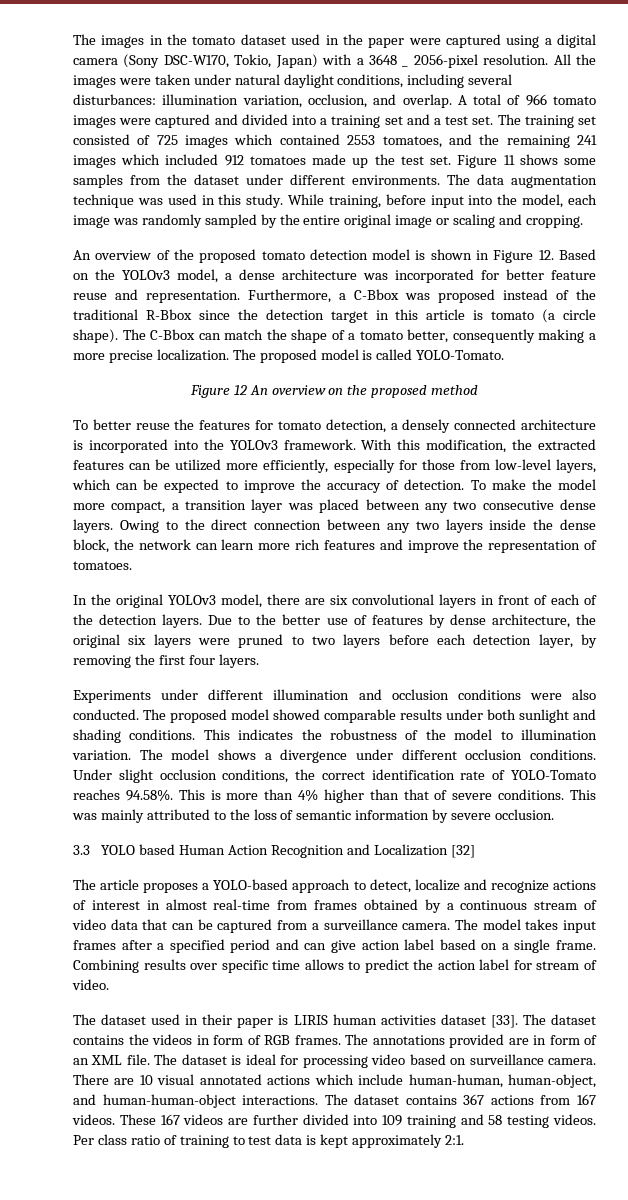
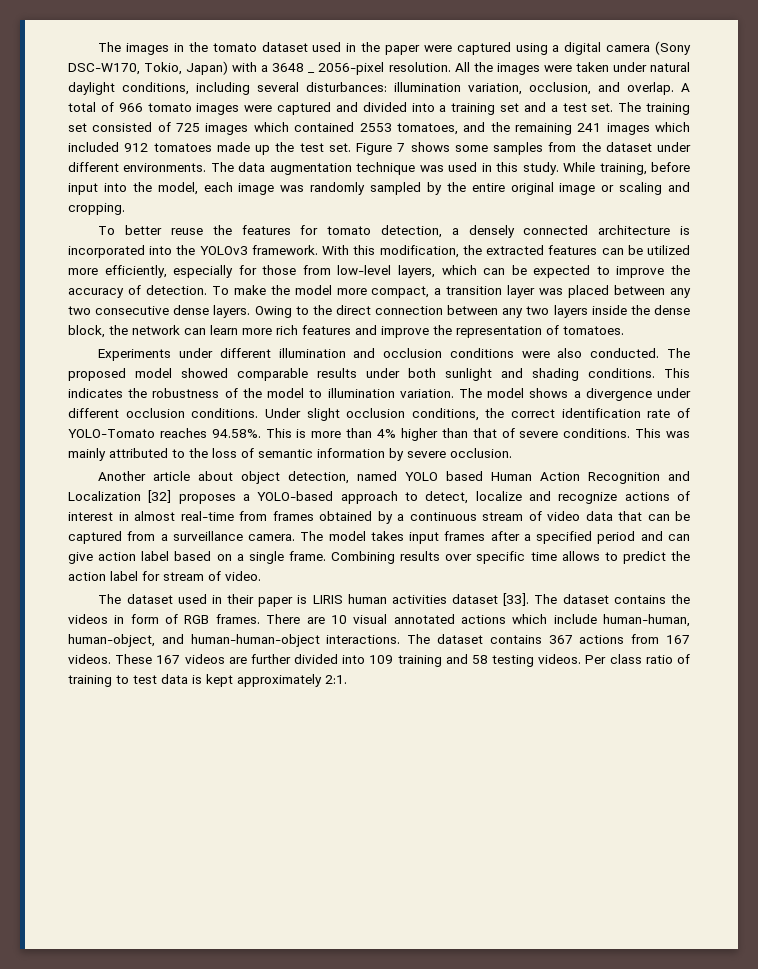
[503,155,515,165] 11 -> [397,143,406,152] 7
[73,249,597,263] [73,269,596,283] [73,289,596,303] [73,309,597,323] [73,329,597,343] [73,349,505,363] [189,385,479,398] // An overview of the proposed tomato detection model is shown in Figure 12. Based on the YOLOv3 model, a dense architecture was incorporated for better feature reuse and representation. Furthermore, a C-Bbox was proposed instead of the traditional R-Bbox since the detection target in this article is tomato (a circle shape). The C-Bbox can match the shape of a tomato better, consequently making a more precise localization. The proposed model is called YOLO-Tomato. // Figure 12 An overview on the proposed method -> (125, 209) none
[73,594,597,608] [73,614,596,628] [73,634,597,648] [73,654,259,668] // In the original YOLOv3 model, there are six convolutional layers in front of each of the detection layers. Due to the better use of features by dense architecture, the original six layers were pruned to two layers before each detection layer, by removing the first four layers. -> (624, 330) none
[73,845,90,855] 3.3 -> [98,471,398,484] Another article about object detection, named
[73,879,140,890] // The article -> (172, 496) none
[345,1034,597,1048] [73,1054,596,1068] The annotations provided are in form of an XML file. The dataset is ideal for processing video based on surveillance camera. -> (260, 619) none

